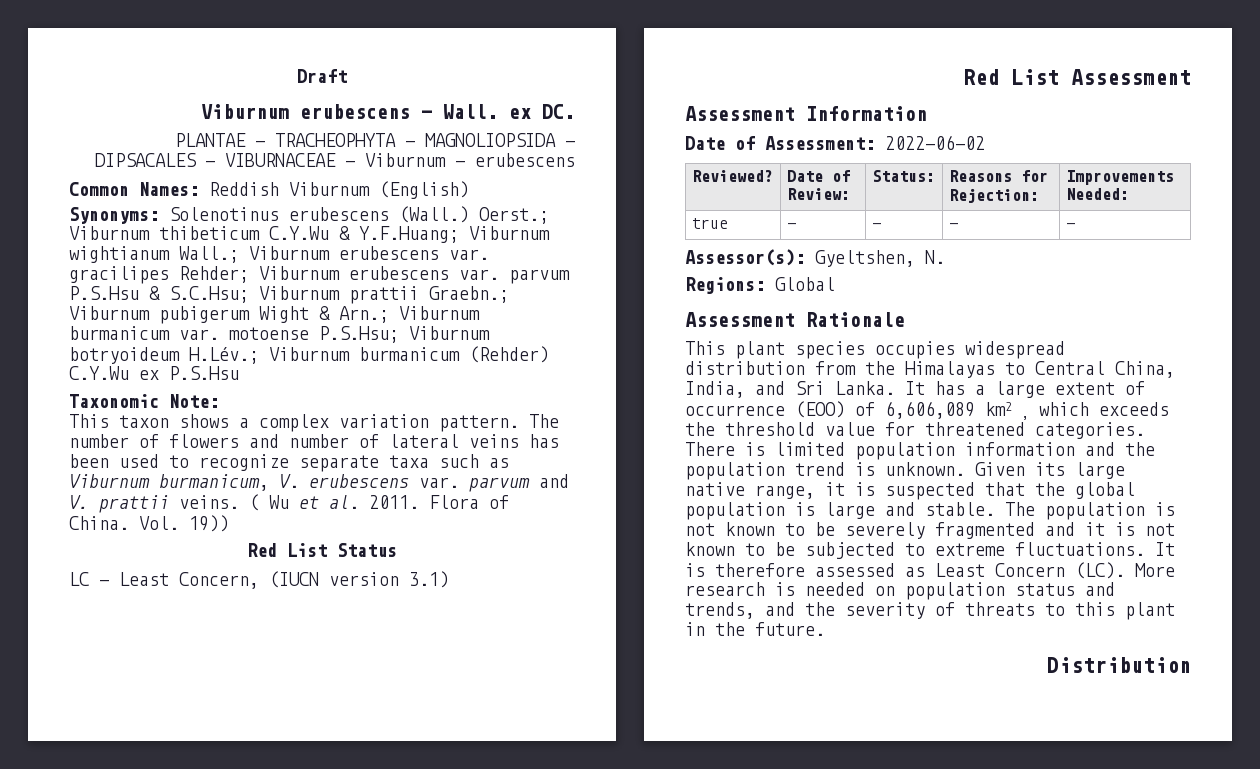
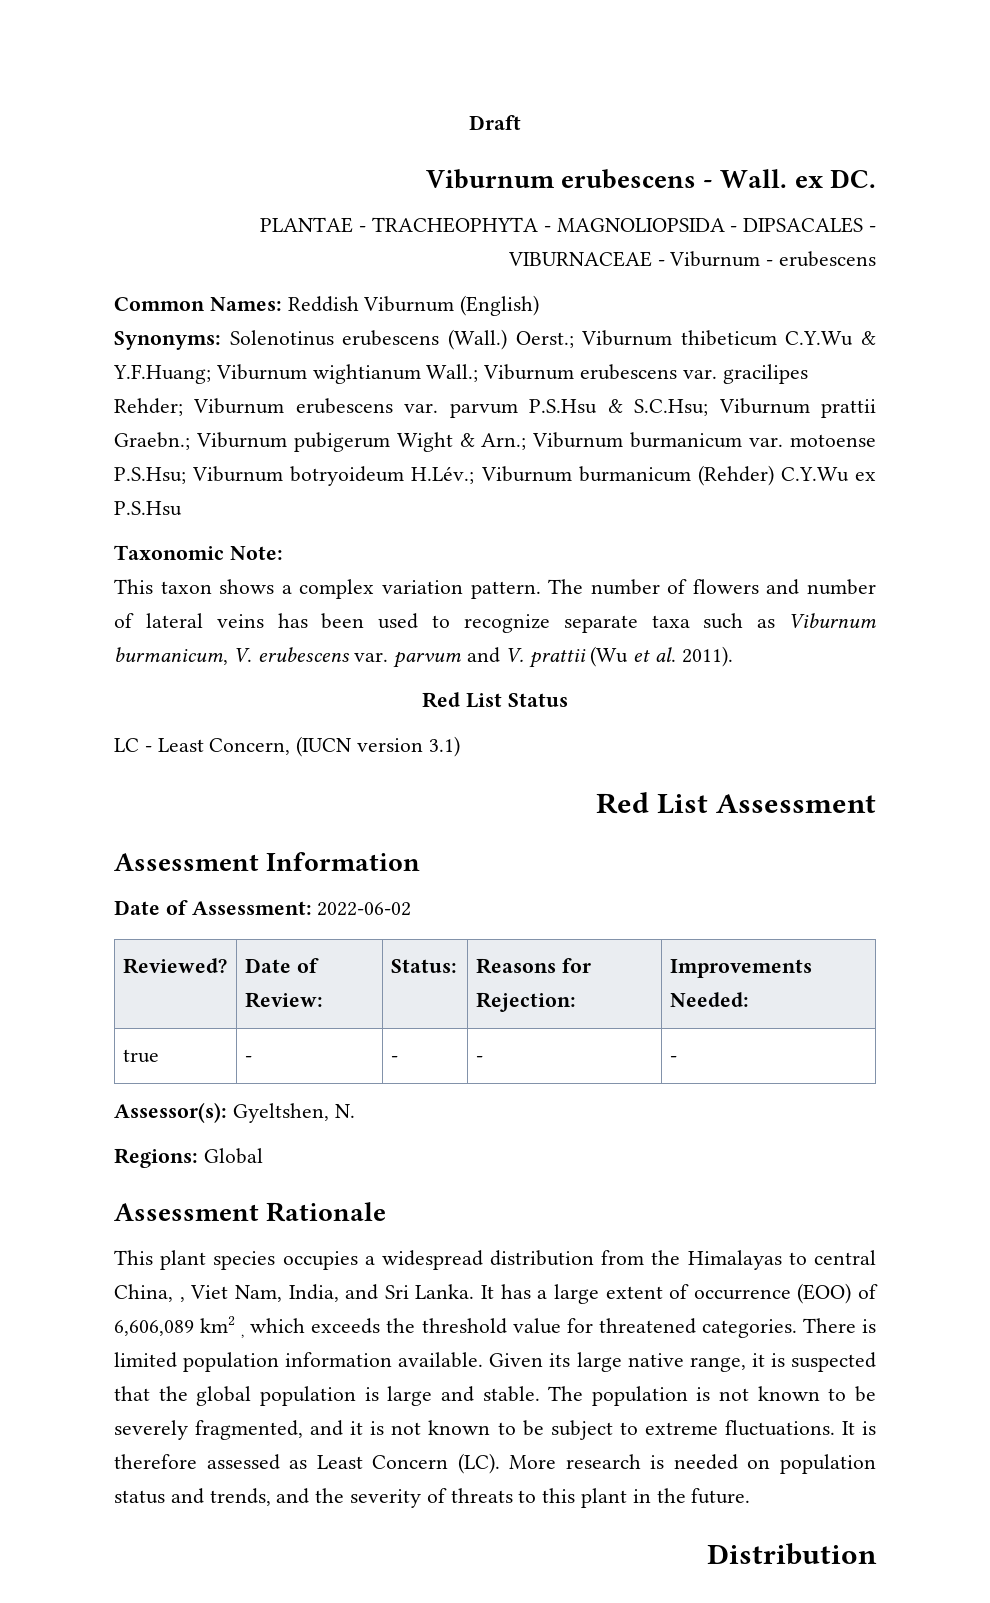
[179,494,509,511] [69,515,229,532] veins. ( Wu et al. 2011. Flora of China. Vol. 19)) -> [590,646,733,667] (Wu et al. 2011).
(955, 350) none -> [364,1256,375,1265] a
[1035,361,1175,378] Central China, -> [813,1250,876,1265] [114,1284,282,1302] central China, , Viet Nam,
[1085,442,1155,456] [685,462,965,480] and the population trend is unknown. -> [398,1352,484,1368] available.
[935,522,1035,539] fragmented -> [195,1420,304,1440] fragmented,
[805,542,895,559] subjected -> [550,1420,613,1440] subject

